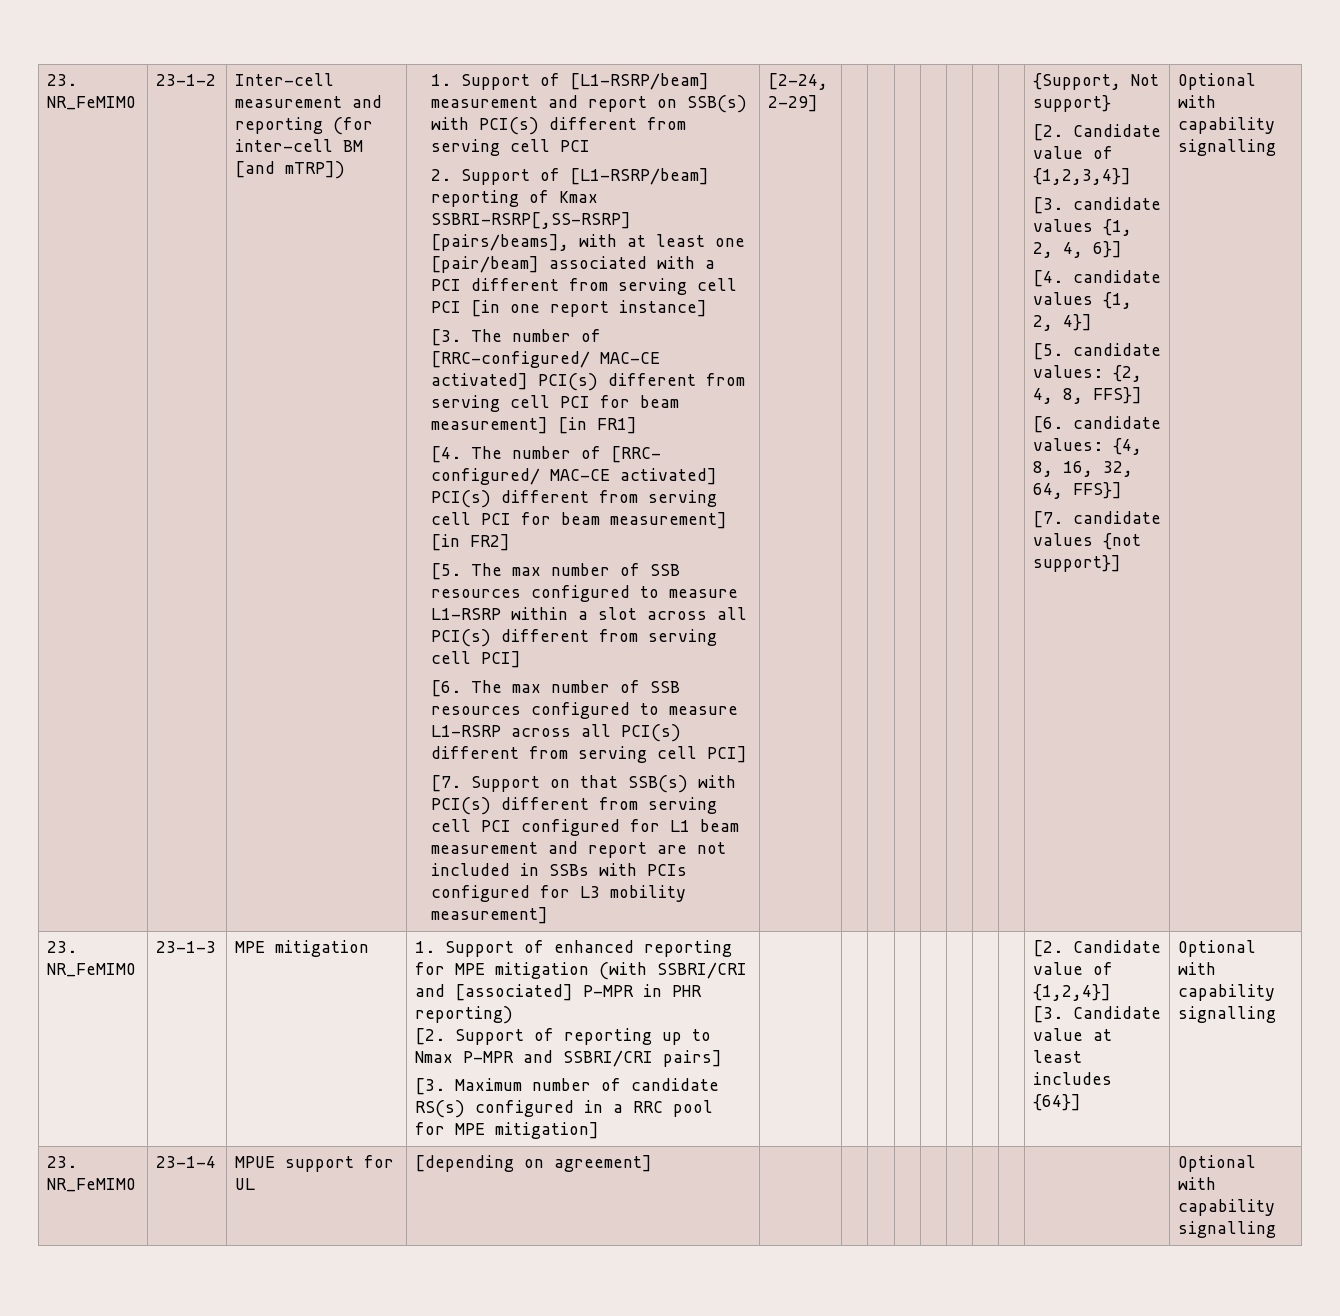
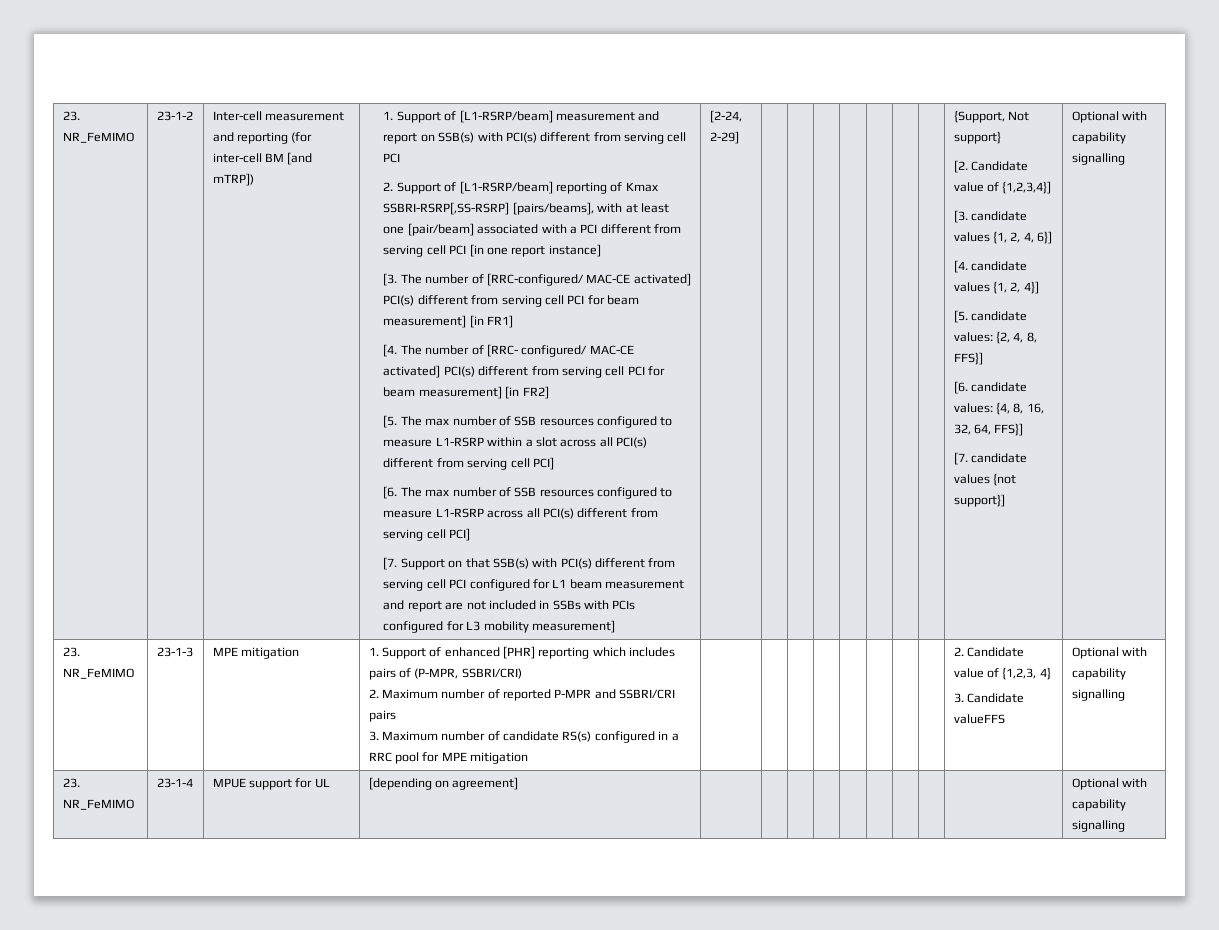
[643,940,732,957] [414,962,747,980] [414,984,702,1001] [414,1006,513,1024] [414,1028,711,1045] [414,1051,453,1063] reporting for MPE mitigation (with SSBRI/CRI and [associated] P-MPR in PHR reporting) // [2. Support of reporting up to Nmax -> [503,646,676,659] [368,668,522,680] [368,689,552,701] [PHR] reporting which includes pairs of (P-MPR, SSBRI/CRI) // 2. Maximum number of reported
[662,1050,722,1067] [414,1078,445,1095] pairs] // [3. -> [368,710,396,722] [368,731,379,741] pairs // 3.
[494,1122,599,1139] [1032,940,1161,957] [1032,962,1113,975] [1032,984,1111,1001] [1032,1006,1161,1023] [1032,1028,1112,1041] [1032,1050,1082,1063] [1032,1072,1112,1085] [1032,1094,1081,1111] mitigation] | | | | | | | | | [2. Candidate value of {1,2,4}] // [3. Candidate value at least includes {64}] -> [470,752,529,764] [953,647,1024,657] [953,667,1051,680] [953,693,1024,703] [953,714,1005,724] mitigation | | | | | | | | | 2. Candidate value of {1,2,3, 4} // 3. Candidate valueFFS

